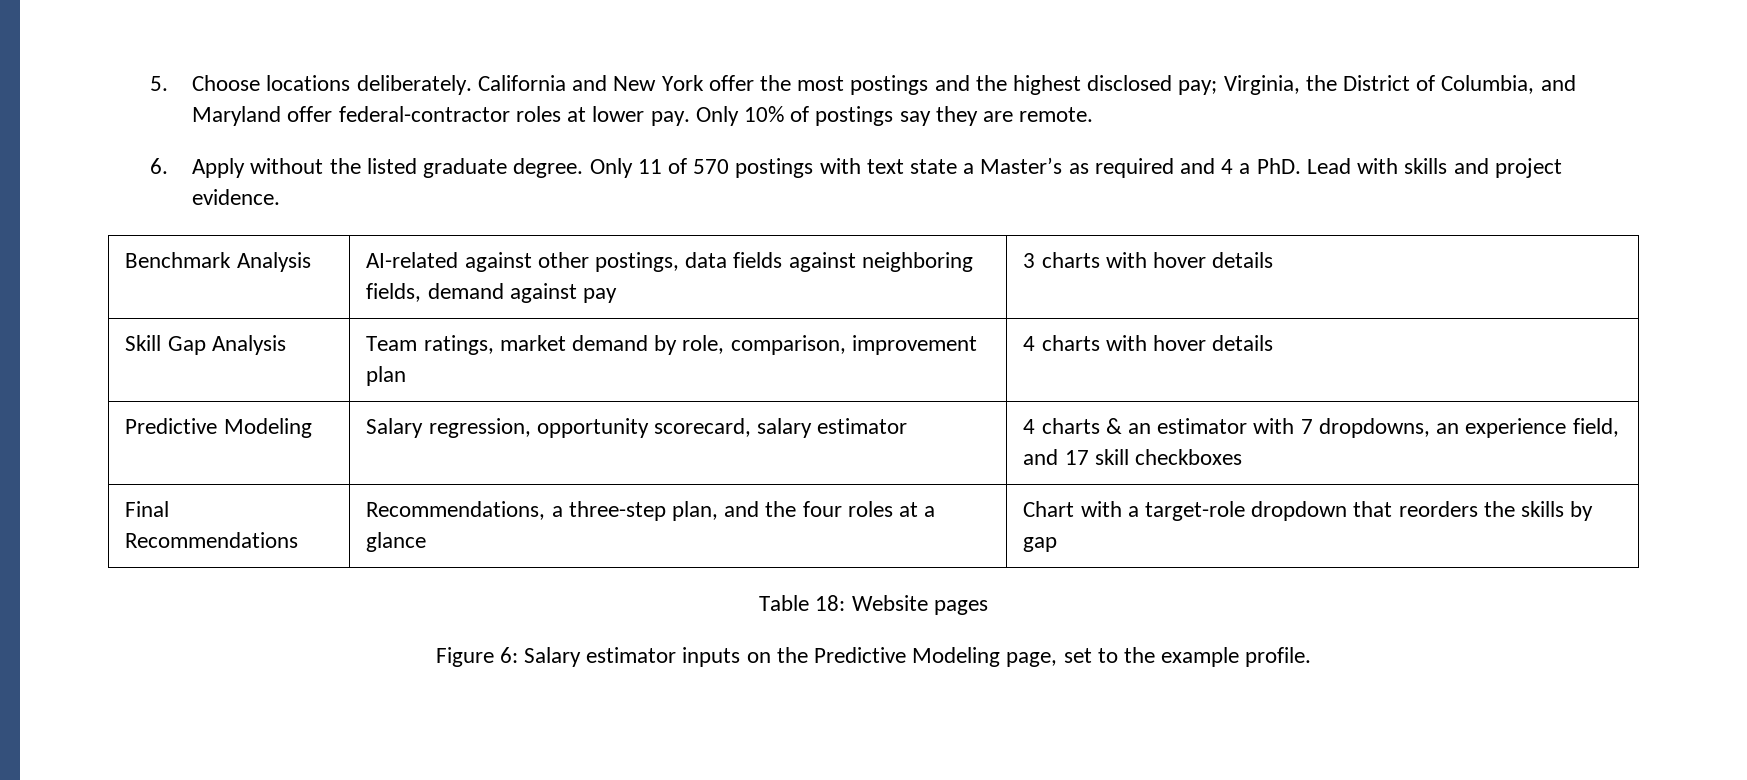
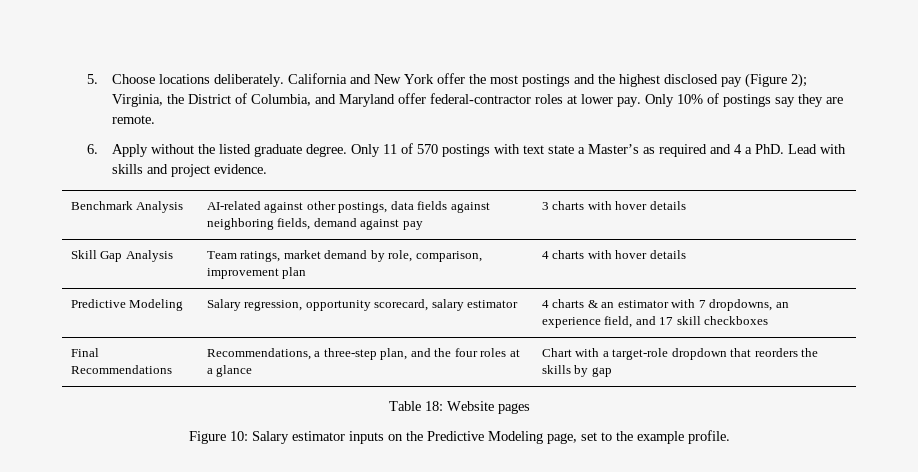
[1178,80,1218,95] pay; -> [720,73,807,88] pay (Figure 2);
[499,647,518,663] 6: -> [229,431,248,441] 10:

